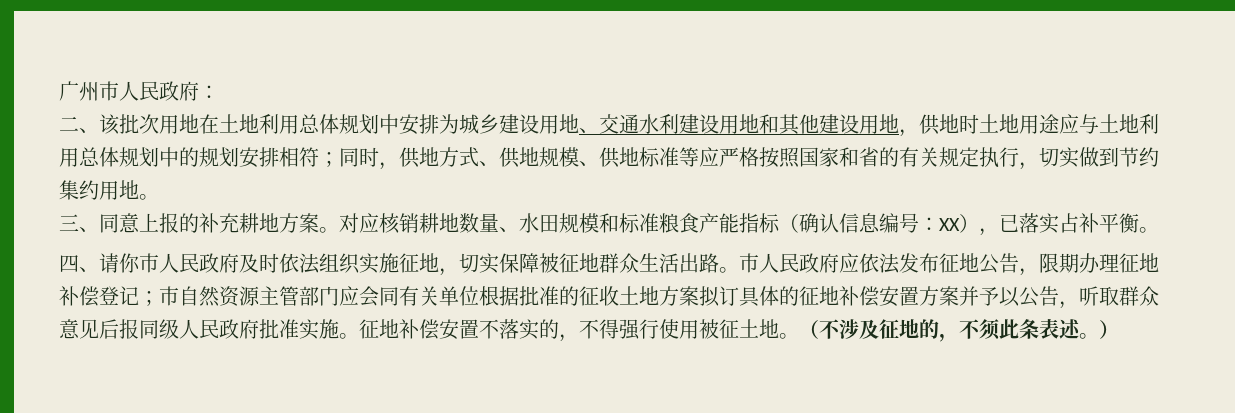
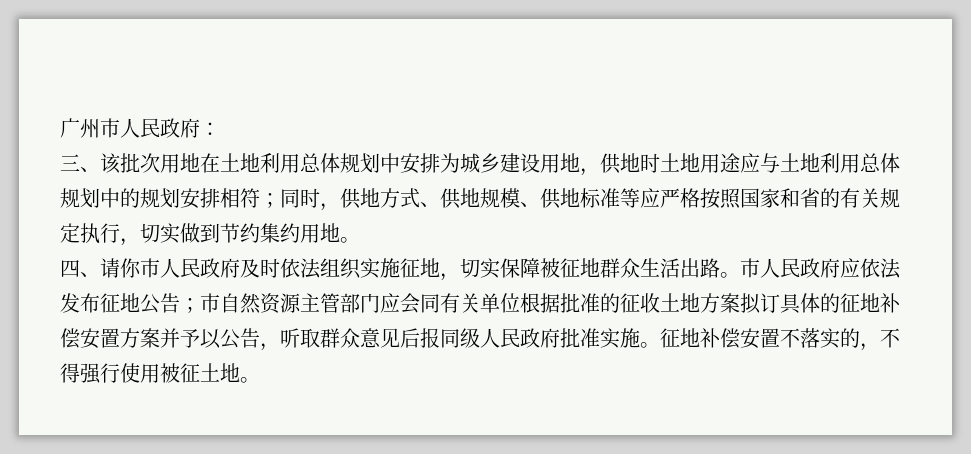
[59,116,79,132] 二 -> [60,154,80,171] 三
[579,114,899,135] 、交通水利建设用地和其他建设用地 -> (580, 162) none
[59,213,1159,236] // 三、同意上报的补充耕地方案。对应核销耕地数量、水田规模和标准粮食产能指标（确认信息编号：XX），已落实占补平衡。 -> (360, 240) none
[1019,253,1159,276] [59,286,139,307] ，限期办理征地补偿登记 -> (180, 303) none
[799,319,1119,342] （不涉及征地的，不须此条表述。） -> (260, 380) none

